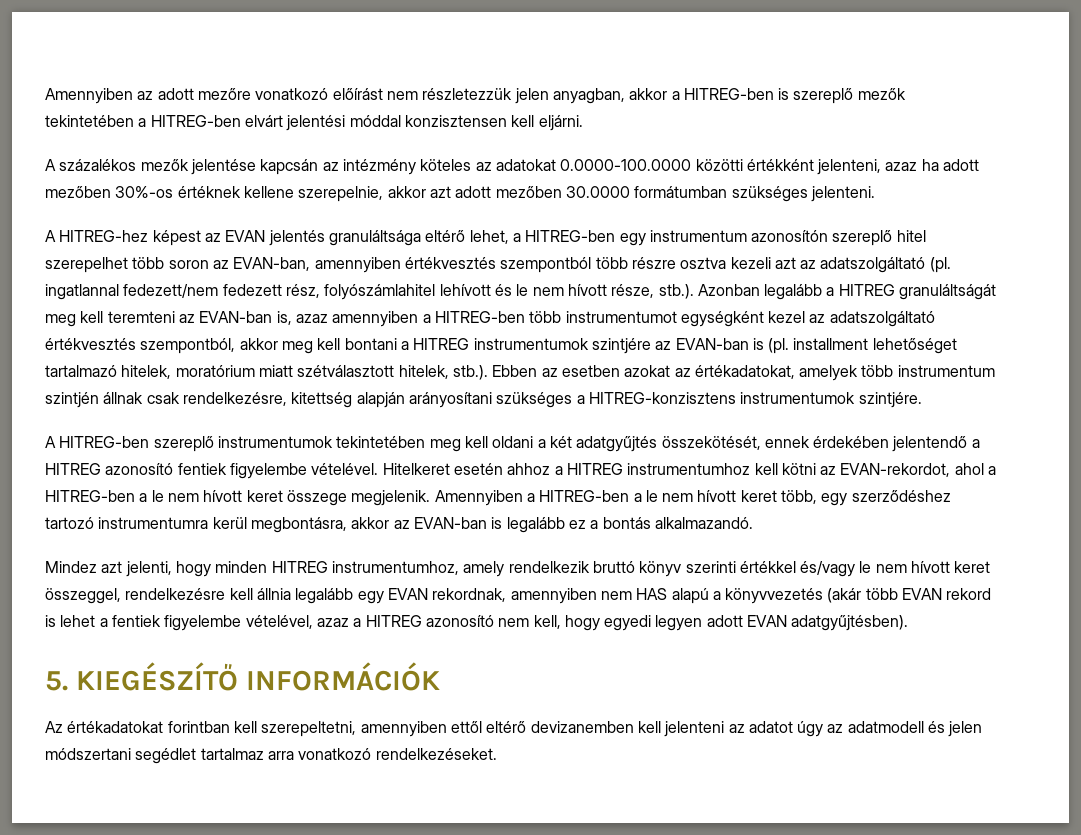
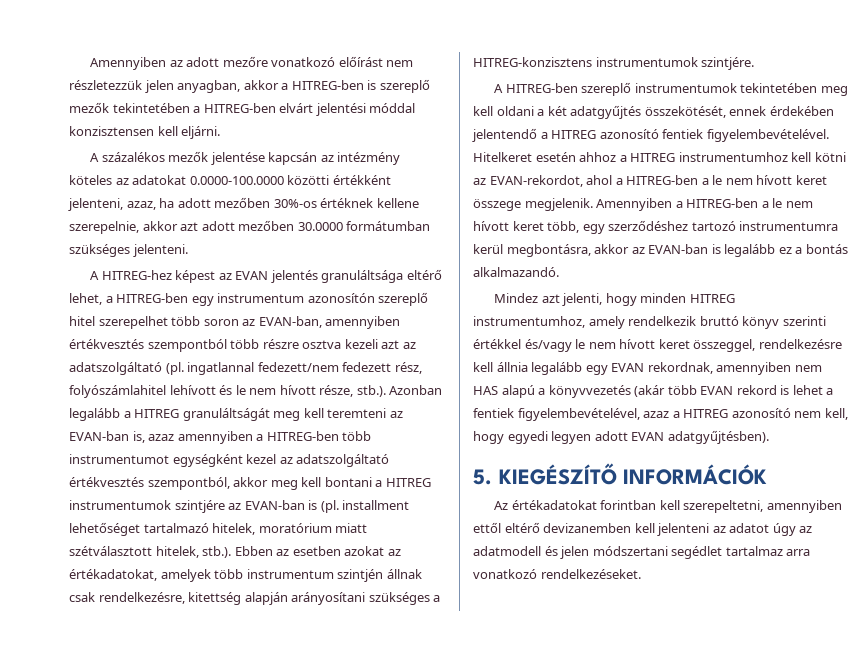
[885,162,918,171] azaz -> [126,201,156,210] azaz,
[229,463,379,479] figyelembe vételével. -> [706,129,829,142] figyelembevételével.
[164,615,313,631] figyelembe vételével, -> [517,408,640,421] figyelembevételével,

